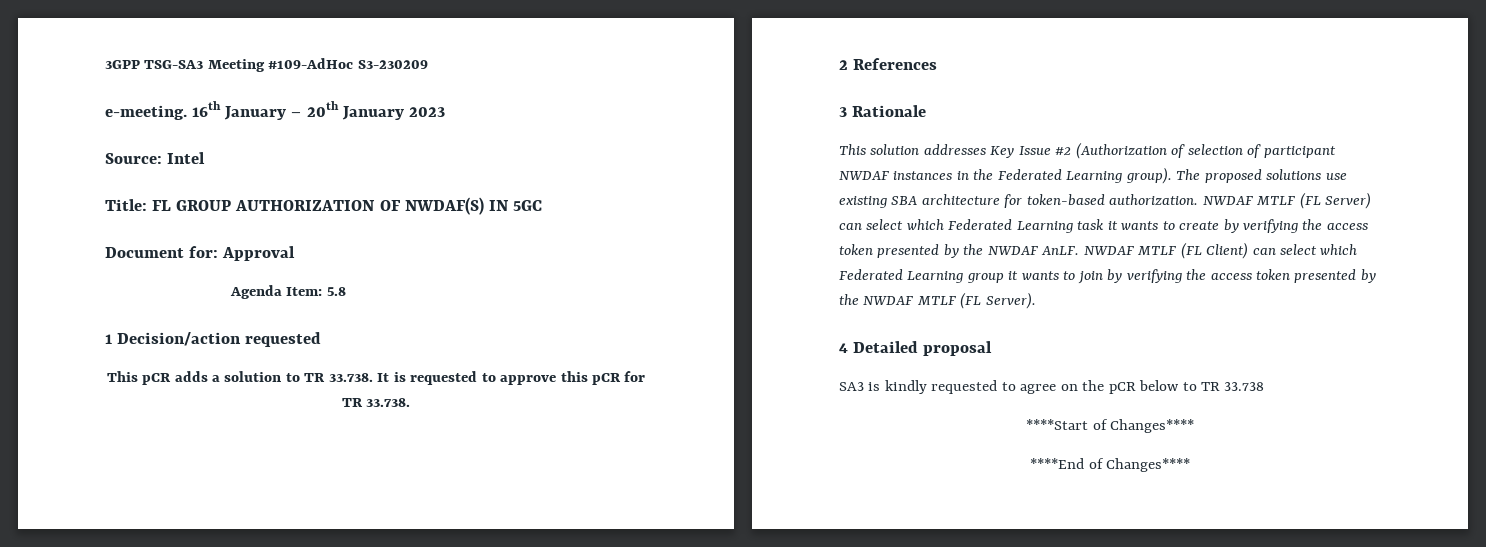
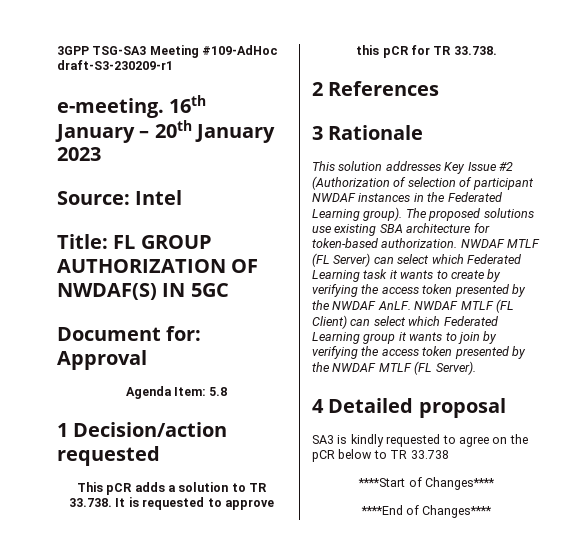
[357,60,428,69] S3-230209 -> [57,60,173,70] draft-S3-230209-r1

